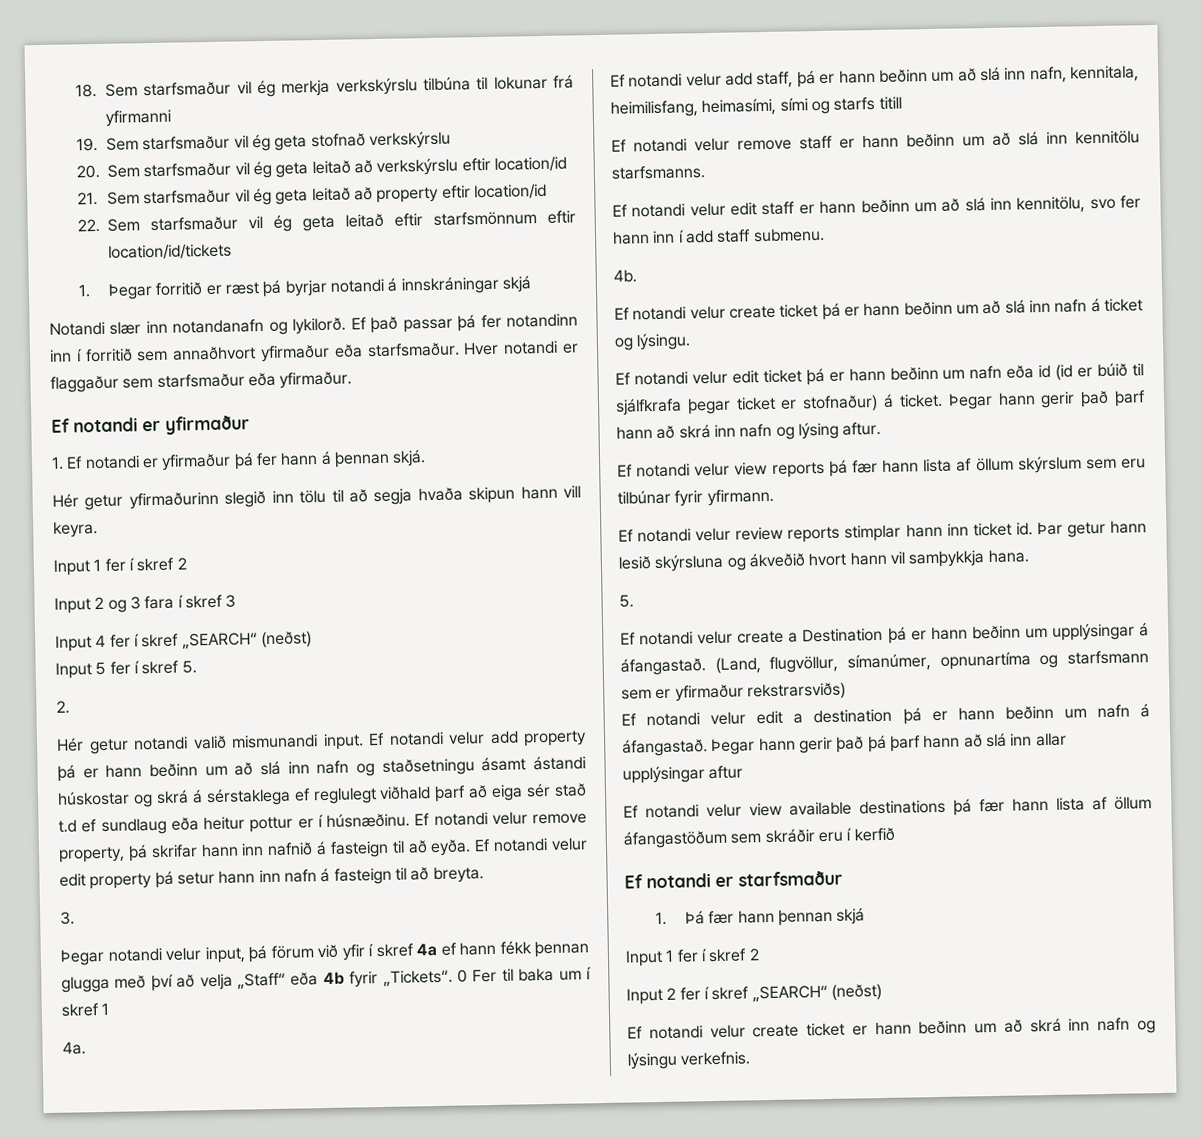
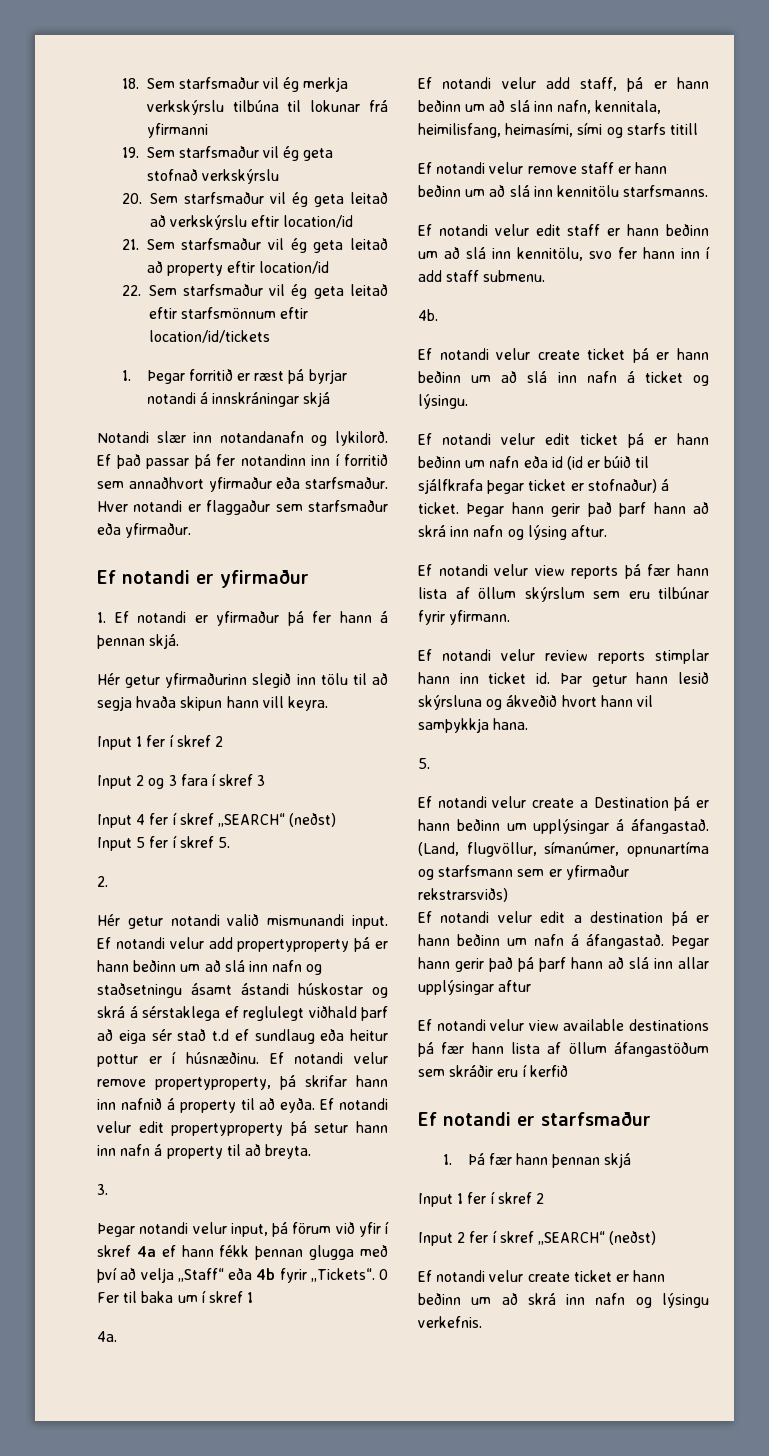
[523,730,587,747] property -> [237,939,350,952] propertyproperty
[58,846,125,863] property, -> [155,1077,271,1090] propertyproperty,
[329,840,389,858] fasteign -> [179,1100,236,1113] property
[89,873,153,890] property -> [171,1123,284,1136] propertyproperty
[333,867,392,885] fasteign -> [166,1146,223,1159] property

